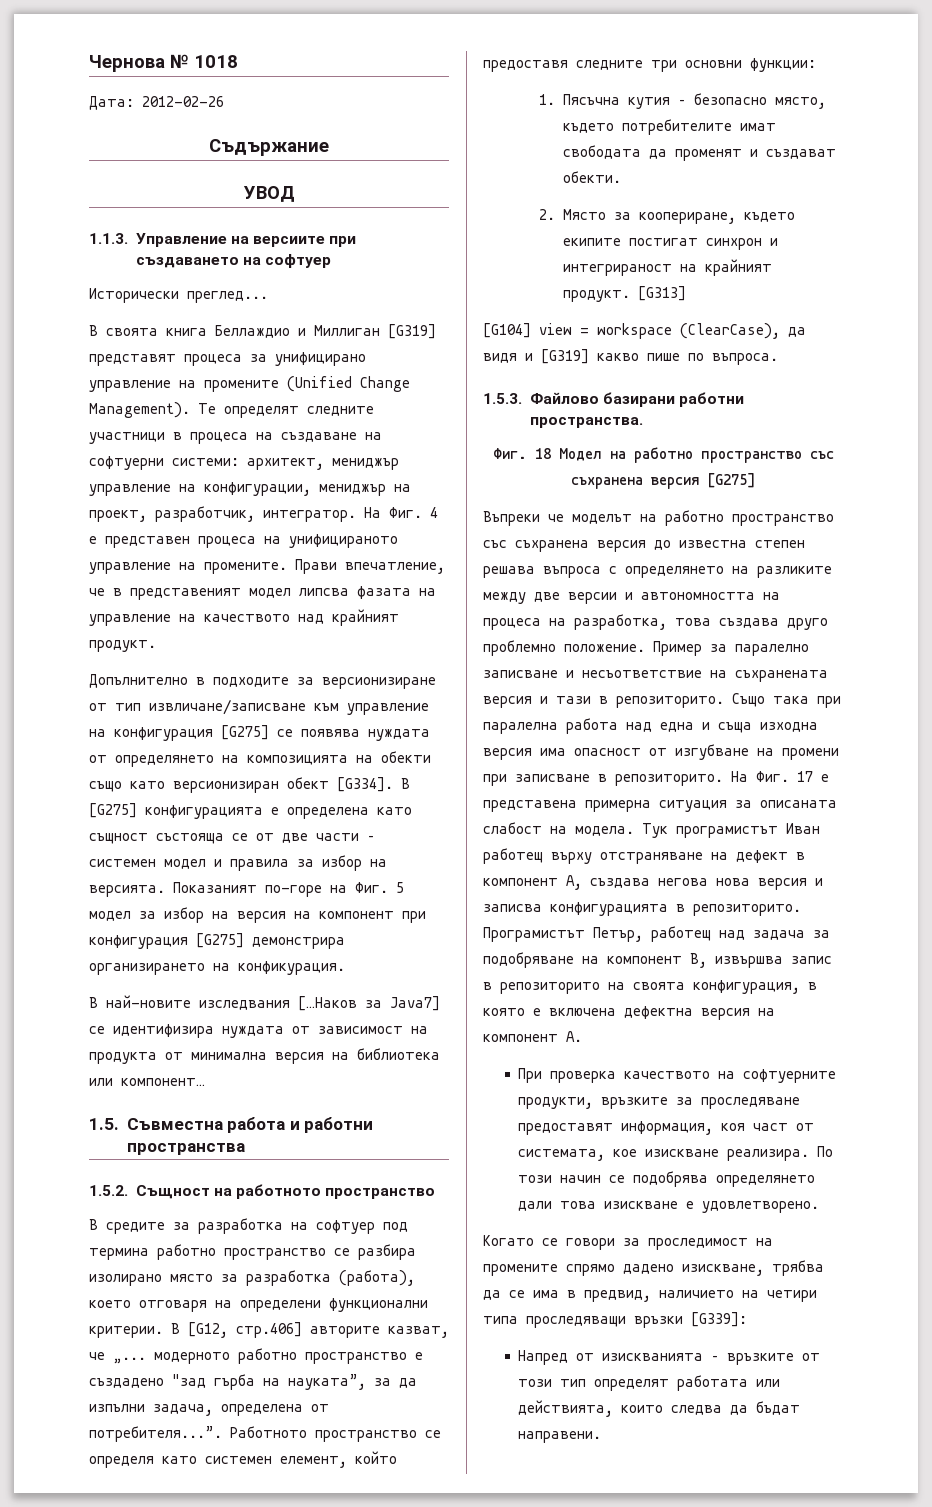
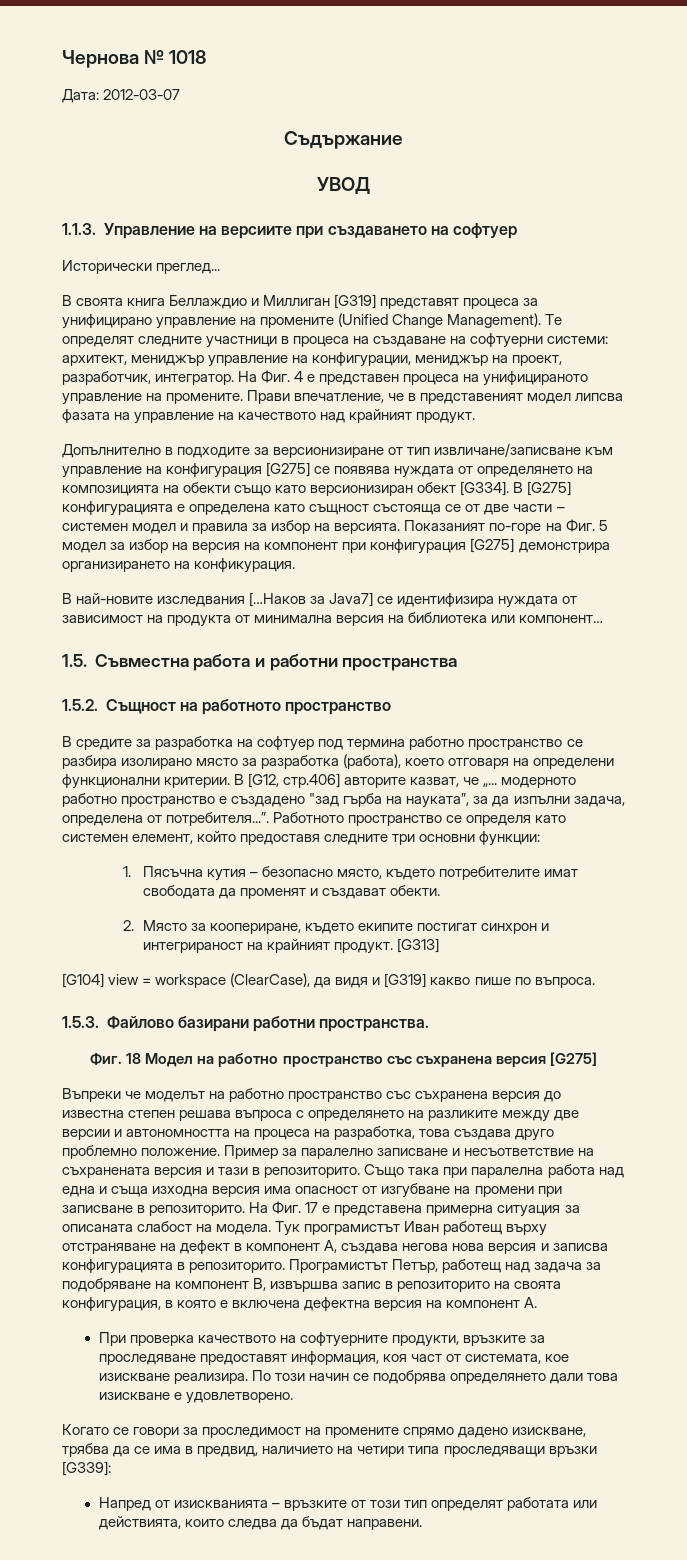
[142,96,224,107] 2012-02-26 -> [103,89,181,100] 2012-03-07

